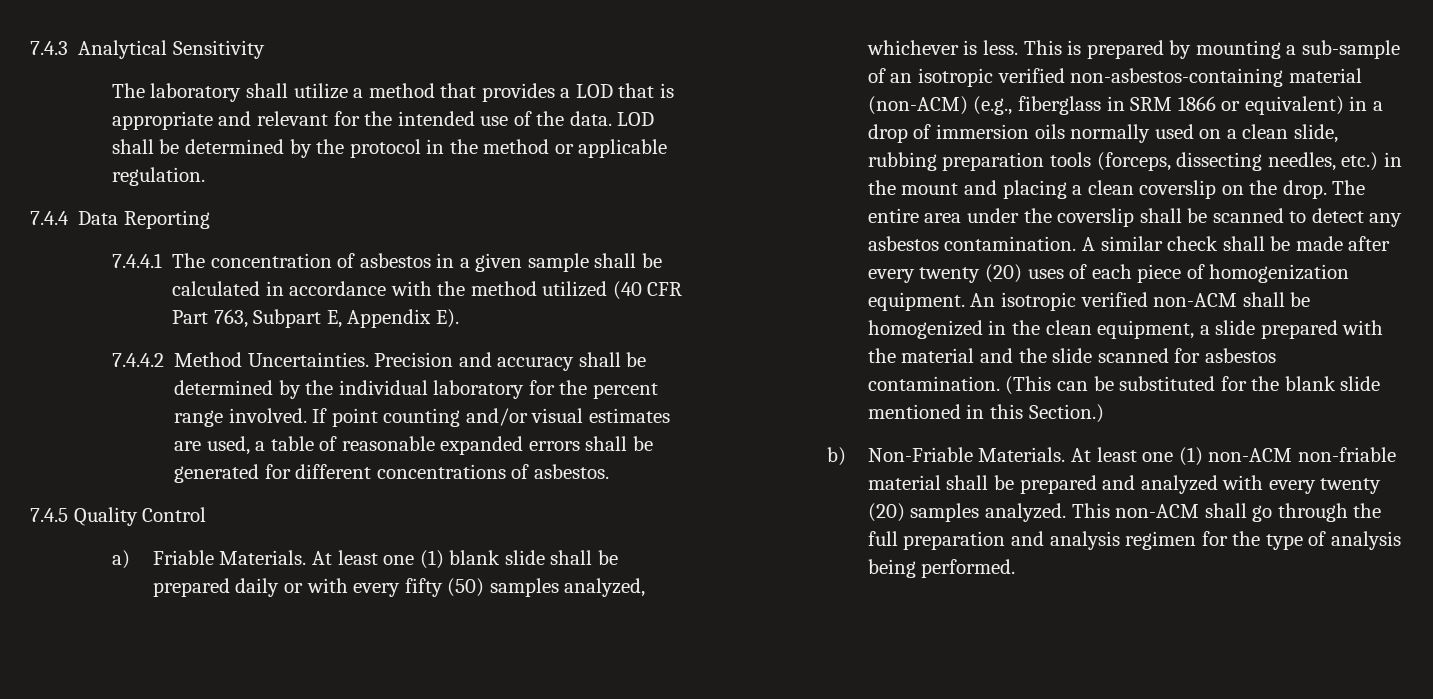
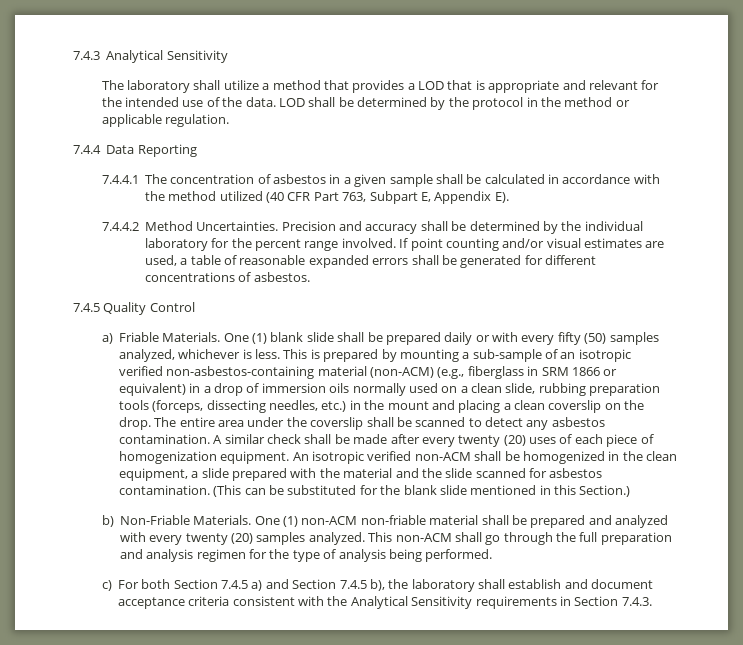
[311,550,415,565] At least one -> [223,333,249,342] One
[1070,447,1174,462] At least one -> [254,516,280,525] One
(1016, 568) none -> [101,579,654,592] [117,596,652,609] // c) For both Section 7.4.5 a) and Section 7.4.5 b), the laboratory shall establish and document acceptance criteria consistent with the Analytical Sensitivity requirements in Section 7.4.3.

